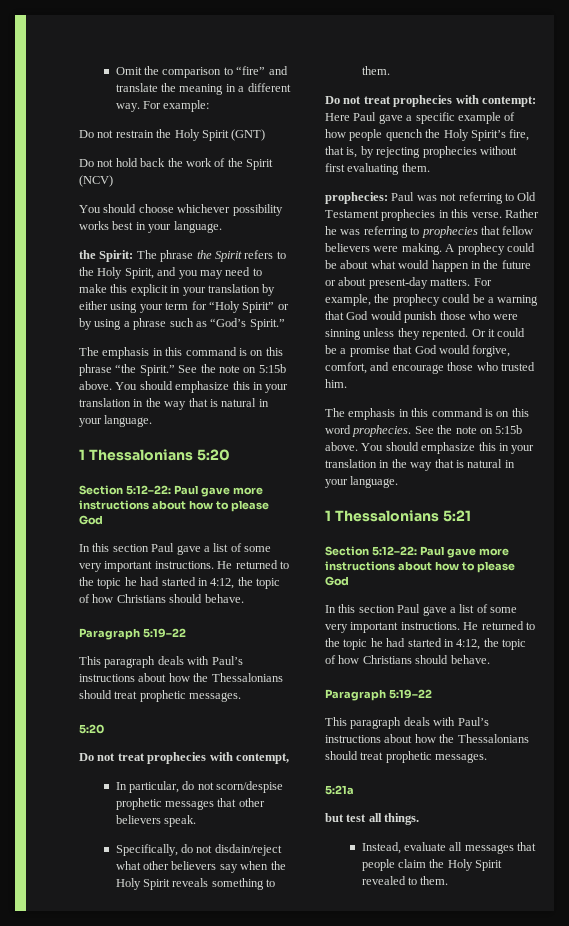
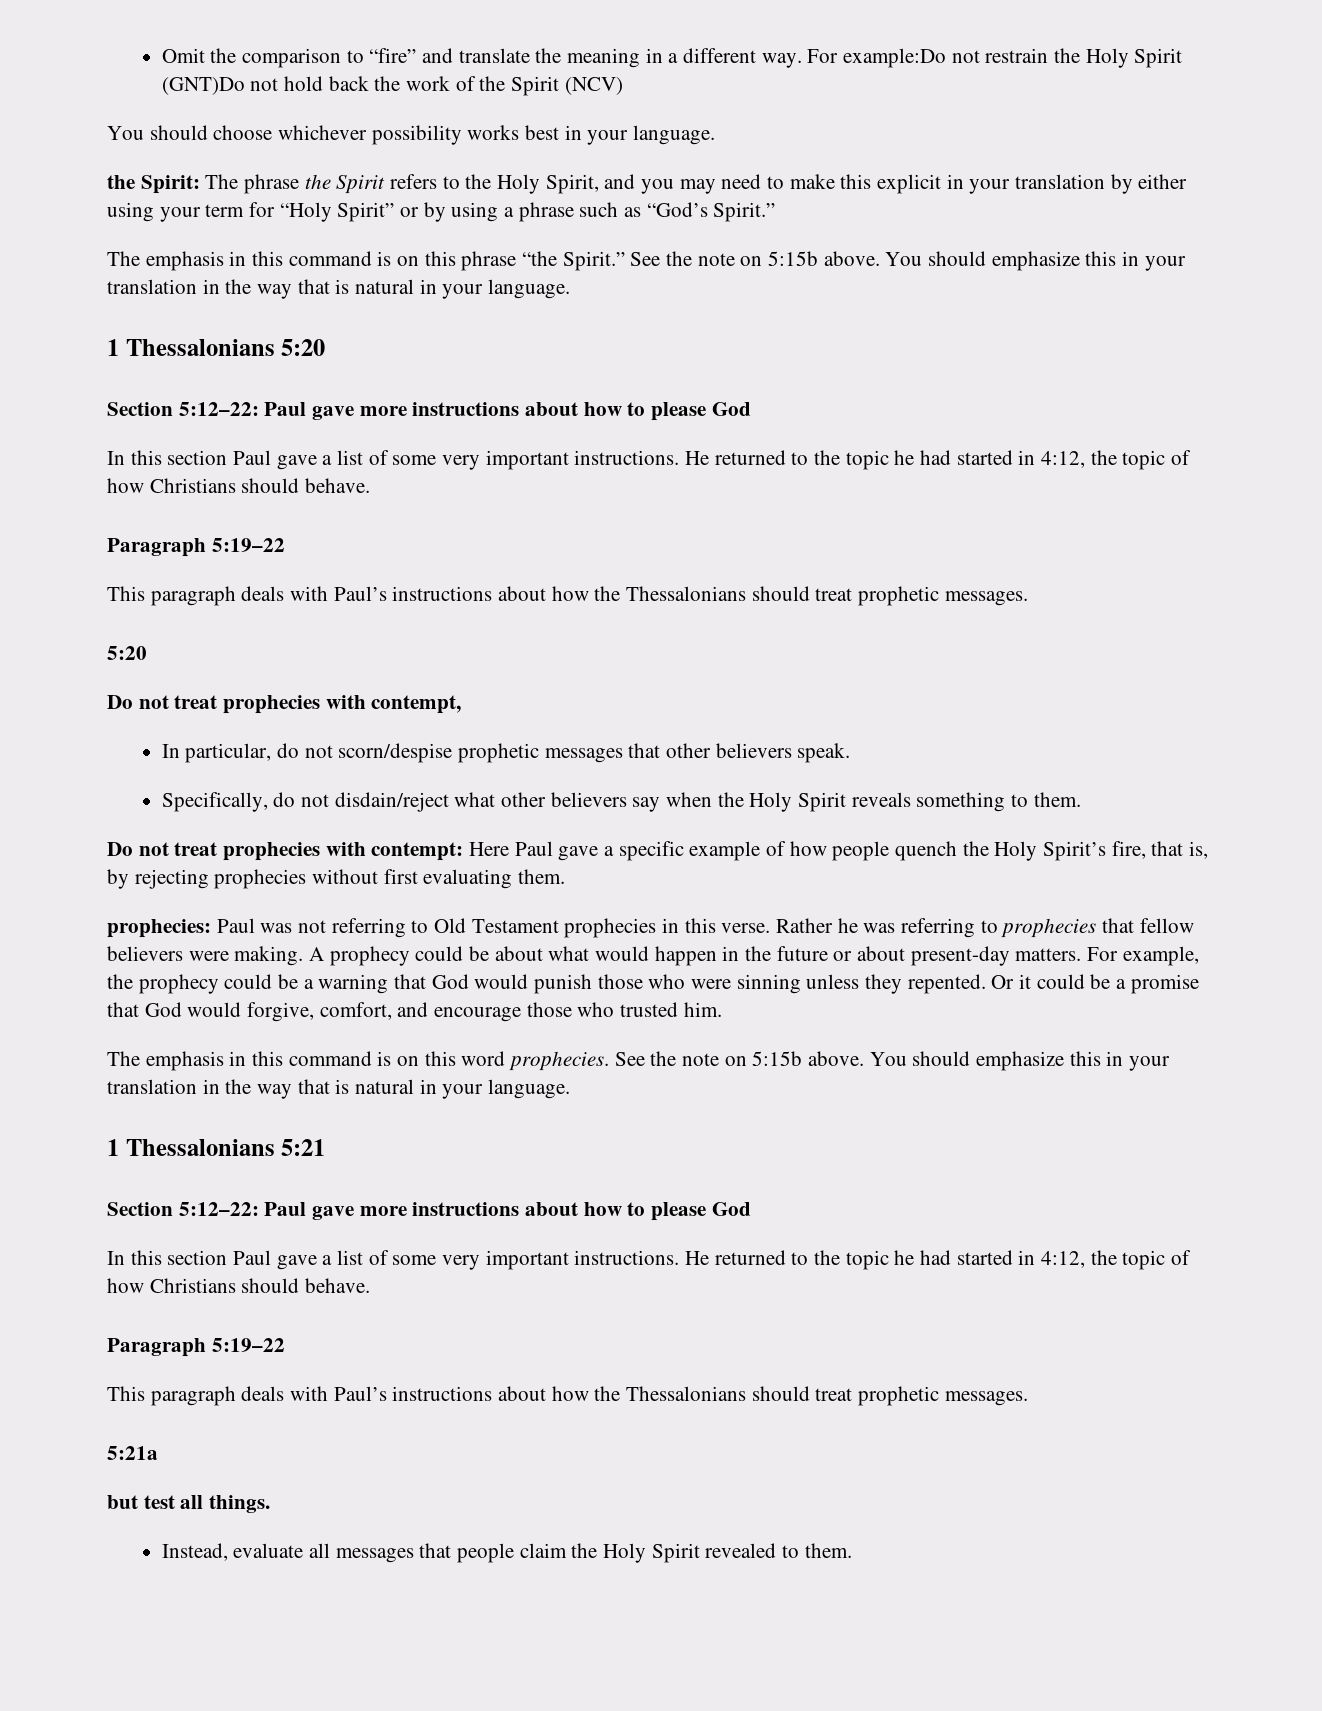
[163,100,210,112] [79,130,94,138] example: // Do -> [843,48,947,68] example:Do
[231,129,266,141] [79,159,94,167] (GNT) // Do -> [161,77,245,95] (GNT)Do

